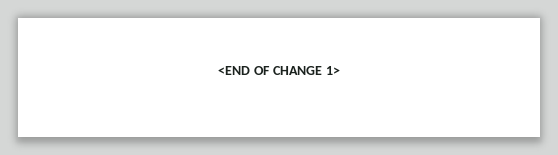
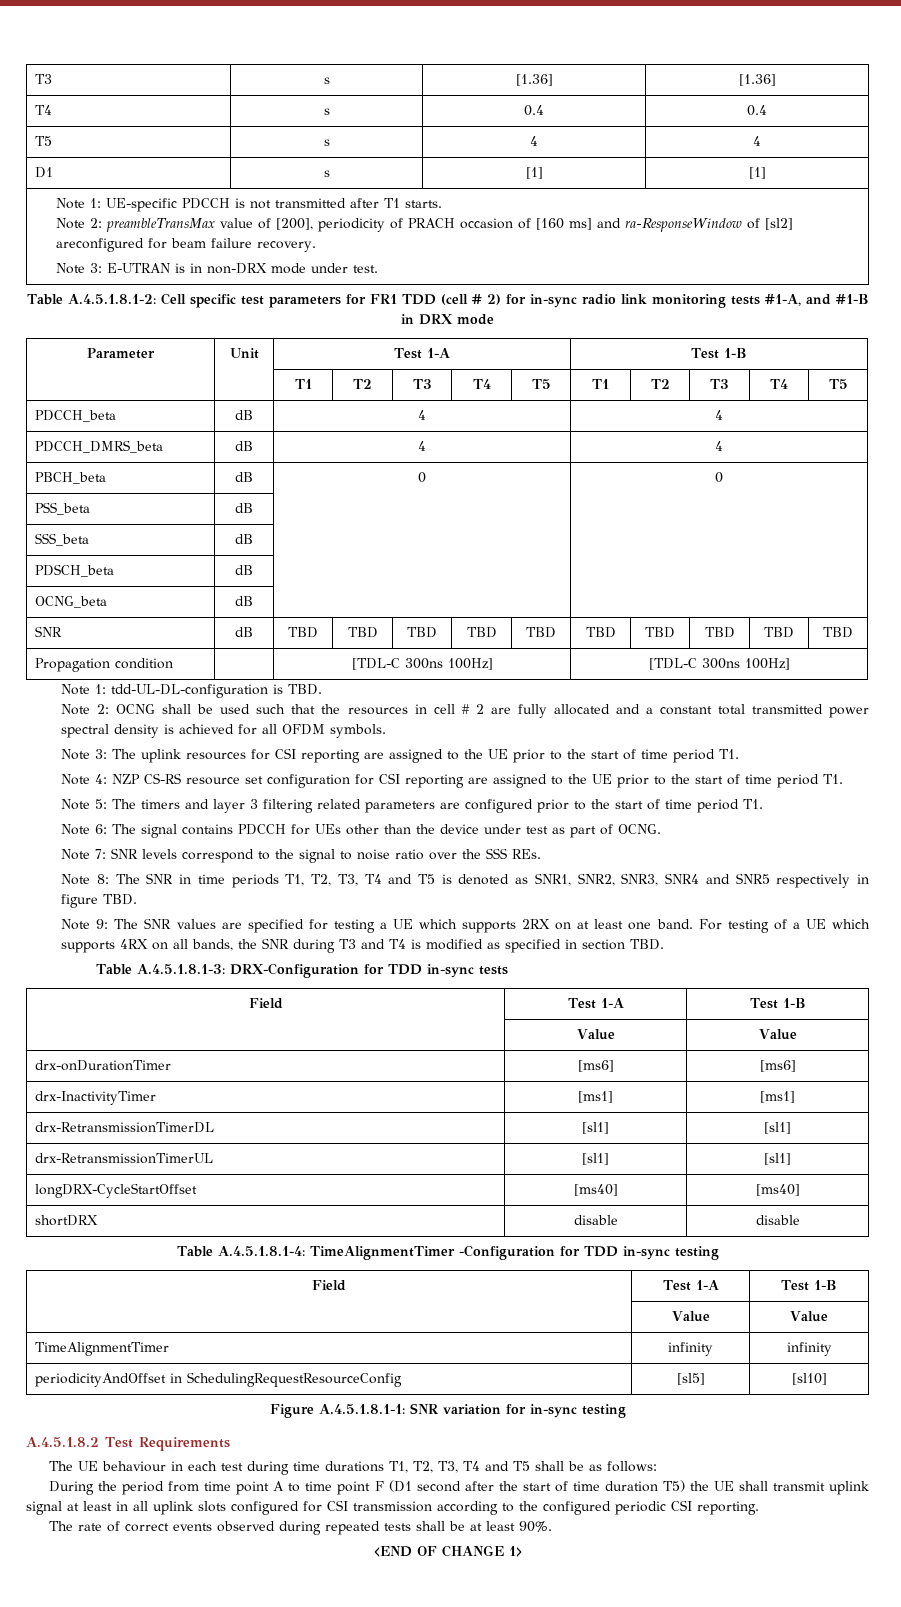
(218, 70) none -> [35,74,53,84] [323,77,330,84] [515,74,553,86] [738,74,776,86] [35,105,53,115] [323,108,330,115] [524,105,544,116] [747,105,767,116] [35,136,53,146] [323,139,330,146] [530,136,538,146] [753,136,761,146] [35,167,54,178] [323,170,330,177] [525,167,543,179] [748,167,766,179] [56,198,443,212] [56,218,794,232] [56,238,317,252] [56,263,379,274] [26,293,869,308] [401,314,494,325] [87,348,155,359] [229,348,259,359] [394,348,450,359] [691,348,747,359] [294,379,312,389] [353,379,372,389] [412,379,432,389] [472,379,491,389] [531,379,551,389] [592,379,609,389] [650,379,670,389] [710,379,729,389] [770,379,788,389] [828,379,848,389] [35,410,117,422] [235,410,253,420] [418,410,426,420] [715,410,723,420] [35,440,164,453] [235,441,253,451] [418,441,426,451] [715,441,723,451] [35,472,107,484] [235,472,253,482] [418,472,426,483] [715,472,723,483] [35,502,91,515] [235,503,253,513] [35,533,90,546] [235,534,253,544] [35,564,115,577] [235,565,253,575] [35,596,108,608] [235,596,253,606] [35,626,63,637] [235,627,253,637] [288,627,318,638] [347,627,378,638] [407,627,437,638] [466,627,497,638] [526,627,556,638] [585,627,616,638] [645,627,675,638] [704,627,735,638] [764,627,794,638] [823,627,853,638] [35,658,174,672] [351,658,493,670] [648,658,790,670] [61,684,323,698] [61,704,869,718] [61,724,387,738] [61,748,740,763] [61,773,844,788] [61,799,764,813] [61,824,662,838] [61,848,542,863] [61,873,870,888] [61,894,138,908] [61,918,871,933] [61,938,665,953] [96,963,509,978] [248,998,283,1009] [567,998,624,1009] [749,998,806,1009] [576,1029,615,1040] [758,1029,797,1040] [35,1060,172,1071] [577,1060,614,1072] [759,1060,796,1072] [35,1091,157,1105] [578,1091,613,1103] [760,1091,795,1103] [35,1122,215,1133] [582,1122,609,1134] [764,1122,791,1134] [35,1153,214,1164] [582,1153,609,1165] [764,1153,791,1165] [35,1183,198,1198] [573,1184,618,1196] [755,1184,800,1196] [35,1215,99,1226] [573,1215,618,1225] [755,1215,800,1225] [176,1245,719,1260] [312,1280,346,1291] [662,1280,719,1291] [781,1280,837,1291] [671,1311,710,1322] [790,1311,829,1322] [35,1342,170,1356] [668,1342,713,1356] [786,1342,832,1356] [35,1372,403,1387] [676,1373,705,1385] [791,1373,827,1385] [269,1403,626,1418] [26,1437,230,1451] [49,1461,658,1475] [49,1480,870,1495] [26,1500,759,1515] [49,1521,553,1535] T3 | s | [1.36] | [1.36] // T4 | s | 0.4 | 0.4 // T5 | s | 4 | 4 // D1 | s | [1] | [1] // Note 1: UE-specific PDCCH is not transmitted after T1 starts. // Note 2: preambleTransMax value of [200], periodicity of PRACH occasion of [160 ms] and ra-ResponseWindow of [sl2] areconfigured for beam failure recovery. // Note 3: E-UTRAN is in non-DRX mode under test. // Table A.4.5.1.8.1-2: Cell specific test parameters for FR1 TDD (cell # 2) for in-sync radio link monitoring tests #1-A, and #1-B in DRX mode // Parameter | Unit | Test 1-A | Test 1-B // | | T1 | T2 | T3 | T4 | T5 | T1 | T2 | T3 | T4 | T5 // PDCCH_beta | dB | 4 | 4 // PDCCH_DMRS_beta | dB | 4 | 4 // PBCH_beta | dB | 0 | 0 // PSS_beta | dB | | // SSS_beta | dB | | // PDSCH_beta | dB | | // OCNG_beta | dB | | // SNR | dB | TBD | TBD | TBD | TBD | TBD | TBD | TBD | TBD | TBD | TBD // Propagation condition | | [TDL-C 300ns 100Hz] | [TDL-C 300ns 100Hz] // Note 1: tdd-UL-DL-configuration is TBD. // Note 2: OCNG shall be used such that the resources in cell # 2 are fully allocated and a constant total transmitted power spectral density is achieved for all OFDM symbols. // Note 3: The uplink resources for CSI reporting are assigned to the UE prior to the start of time period T1. // Note 4: NZP CS-RS resource set configuration for CSI reporting are assigned to the UE prior to the start of time period T1. // Note 5: The timers and layer 3 filtering related parameters are configured prior to the start of time period T1. // Note 6: The signal contains PDCCH for UEs other than the device under test as part of OCNG. // Note 7: SNR levels correspond to the signal to noise ratio over the SSS REs. // Note 8: The SNR in time periods T1, T2, T3, T4 and T5 is denoted as SNR1, SNR2, SNR3, SNR4 and SNR5 respectively in figure TBD. // Note 9: The SNR values are specified for testing a UE which supports 2RX on at least one band. For testing of a UE which supports 4RX on all bands, the SNR during T3 and T4 is modified as specified in section TBD. // Table A.4.5.1.8.1-3: DRX-Configuration for TDD in-sync tests // Field | Test 1-A | Test 1-B // | Value | Value // drx-onDurationTimer | [ms6] | [ms6] // drx-InactivityTimer | [ms1] | [ms1] // drx-RetransmissionTimerDL | [sl1] | [sl1] // drx-RetransmissionTimerUL | [sl1] | [sl1] // longDRX-CycleStartOffset | [ms40] | [ms40] // shortDRX | disable | disable // Table A.4.5.1.8.1-4: TimeAlignmentTimer -Configuration for TDD in-sync testing // Field | Test 1-A | Test 1-B // | Value | Value // TimeAlignmentTimer | infinity | infinity // periodicityAndOffset in SchedulingRequestResourceConfig | [sl5] | [sl10] // Figure A.4.5.1.8.1-1: SNR variation for in-sync testing // A.4.5.1.8.2 Test Requirements // The UE behaviour in each test during time durations T1, T2, T3, T4 and T5 shall be as follows: // During the period from time point A to time point F (D1 second after the start of time duration T5) the UE shall transmit uplink signal at least in all uplink slots configured for CSI transmission according to the configured periodic CSI reporting. // The rate of correct events observed during repeated tests shall be at least 90%. //

